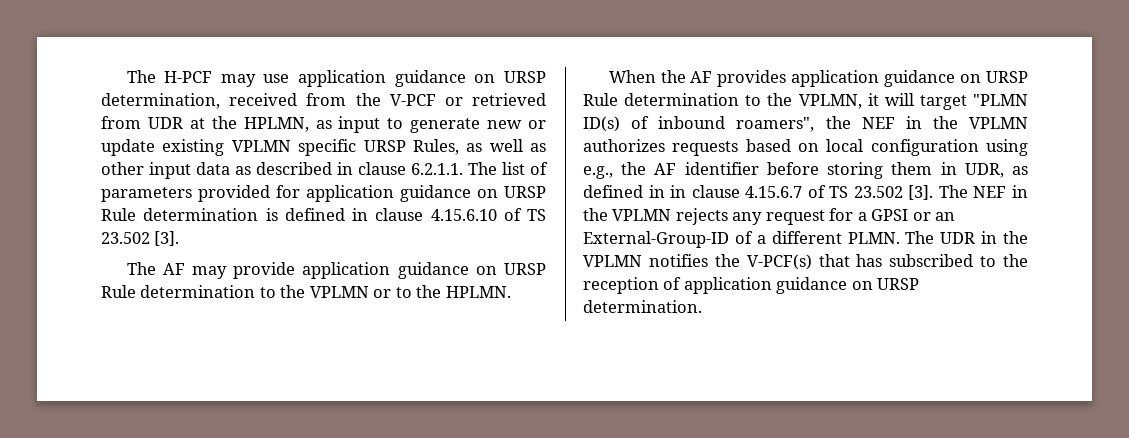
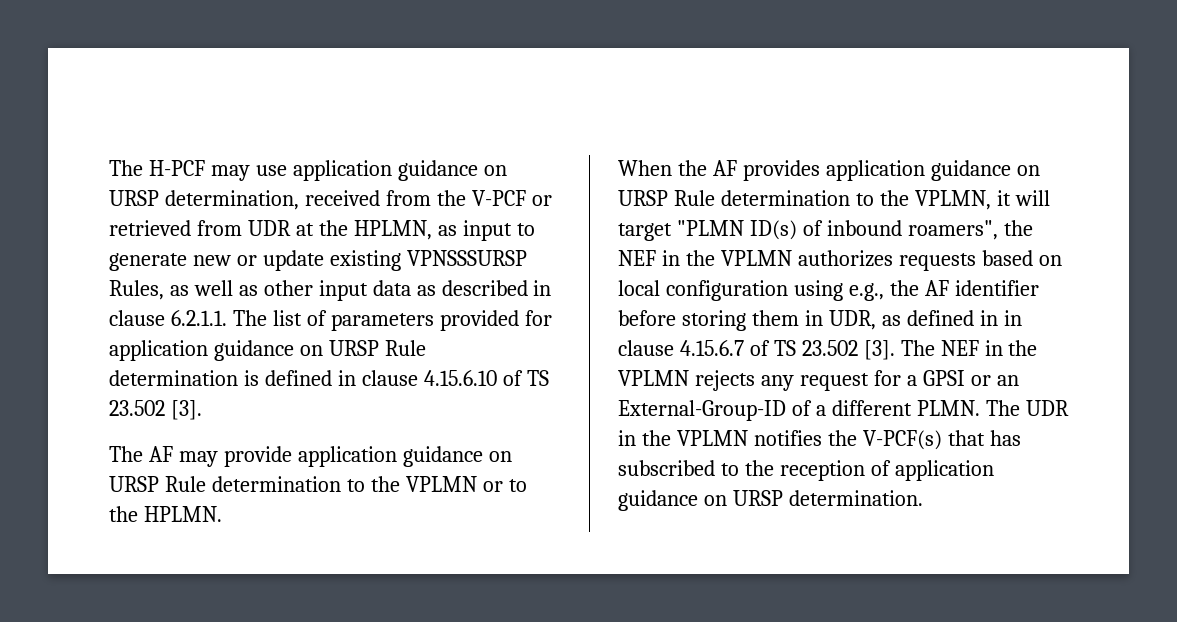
[231,139,406,156] VPLMN specific URSP -> [406,250,527,266] VPNSSSURSP

